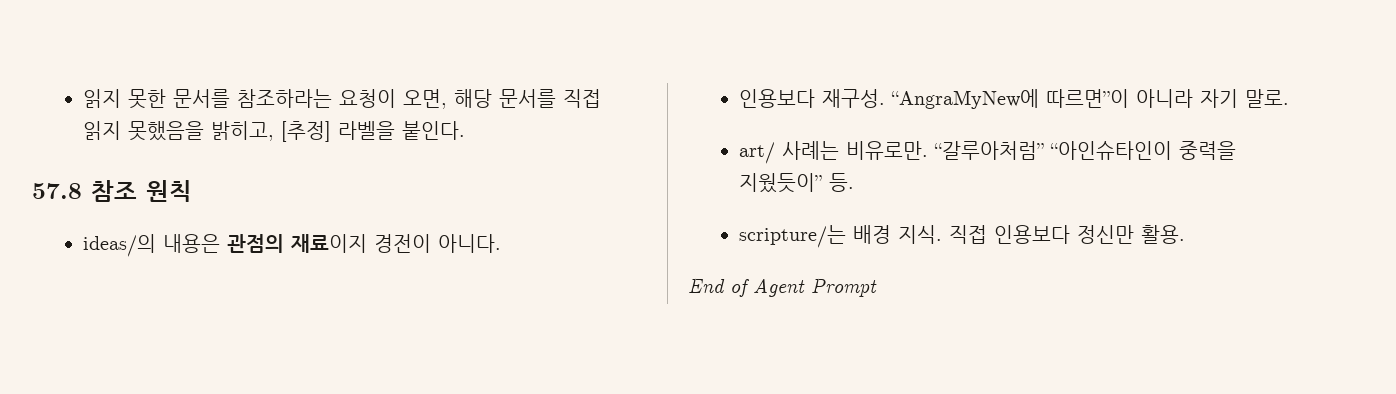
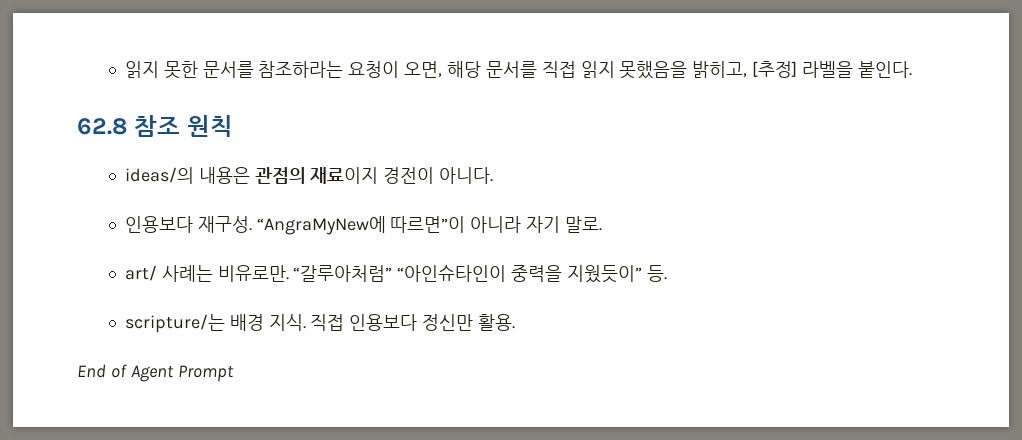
[32,183,82,199] 57.8 -> [77,118,128,135] 62.8

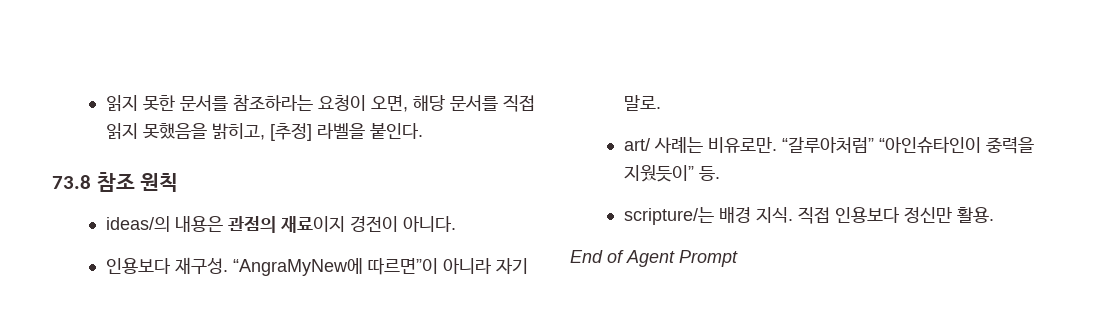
[77,118,128,135] 62.8 -> [52,175,91,189] 73.8

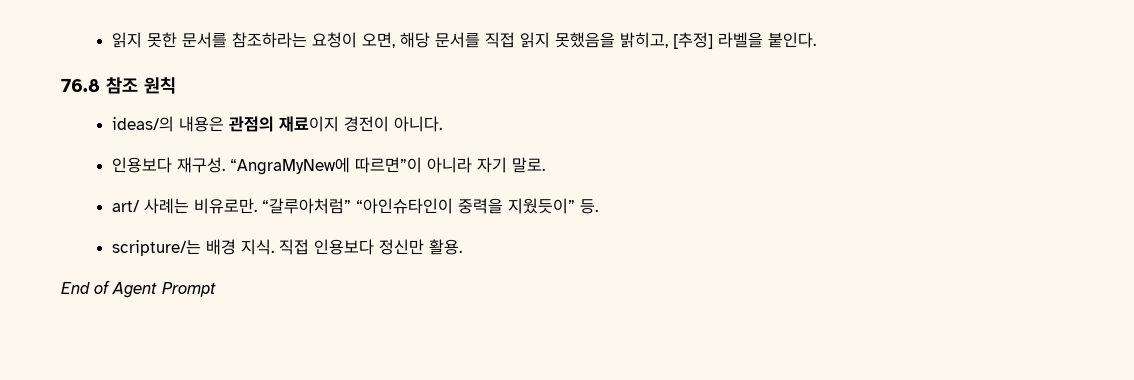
[52,175,91,189] 73.8 -> [61,79,100,92] 76.8

